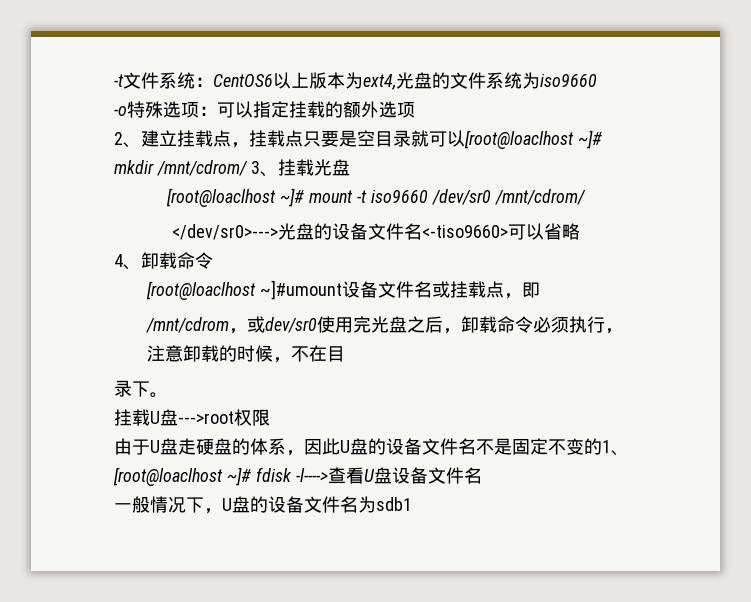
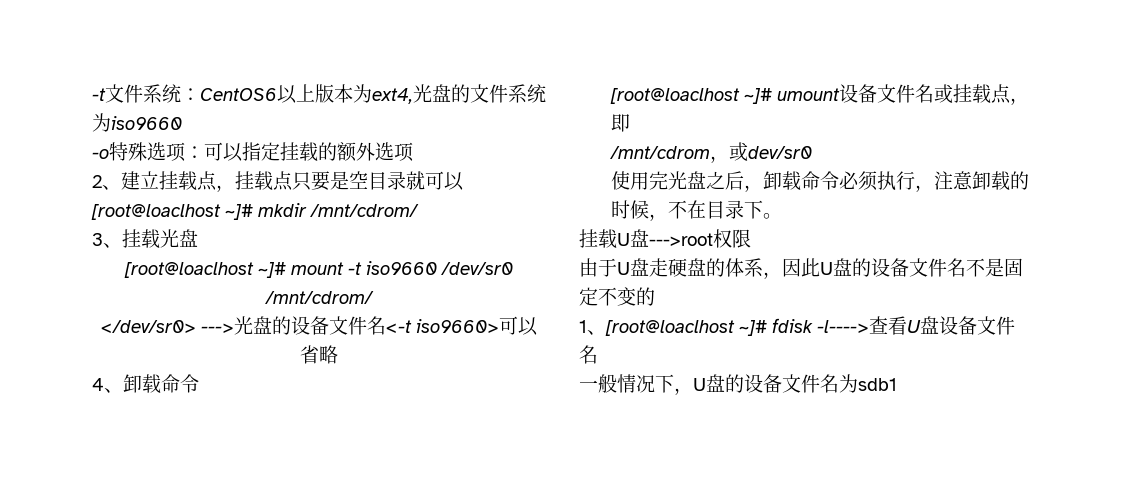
(248, 168) none -> (420, 210) //
[171,224,278,240] </dev/sr0>---> -> [100,320,234,333] </dev/sr0> --->
[421,225,508,238] <-tiso9660> -> [386,319,500,333] <-t iso9660>
[259,280,342,300] ~]#umount -> [743,88,840,104] ~]# umount
(318, 325) none -> (812, 152) //
(346, 354) // -> (725, 210) none
(602, 446) none -> (655, 296) //

